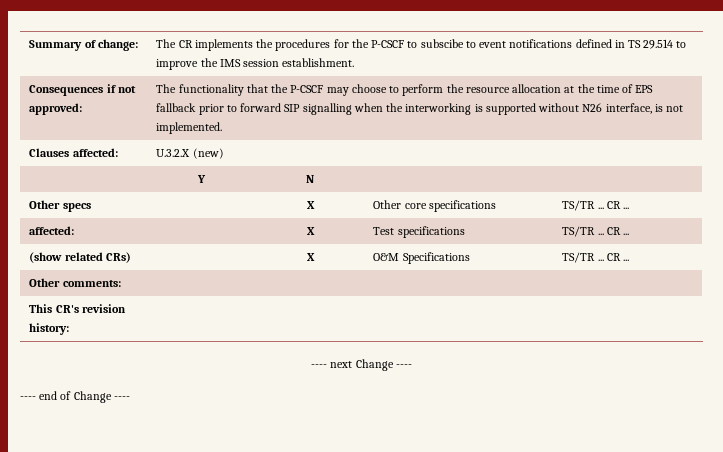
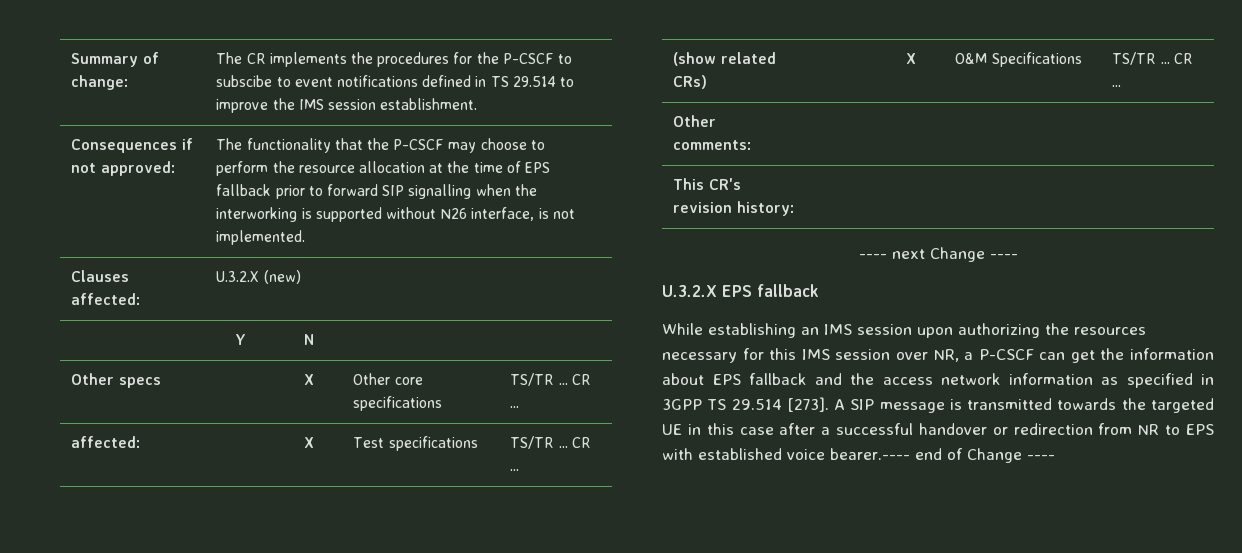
[20,396,36,400] ---- -> [662,284,819,297] [662,323,1146,338] [662,348,1214,363] [662,373,1214,388] [662,397,1214,413] [662,423,1214,435] [662,448,910,460] U.3.2.X EPS fallback // While establishing an IMS session upon authorizing the resources necessary for this IMS session over NR, a P-CSCF can get the information about EPS fallback and the access network information as specified in 3GPP TS 29.514 [273]. A SIP message is transmitted towards the targeted UE in this case after a successful handover or redirection from NR to EPS with established voice bearer.----

